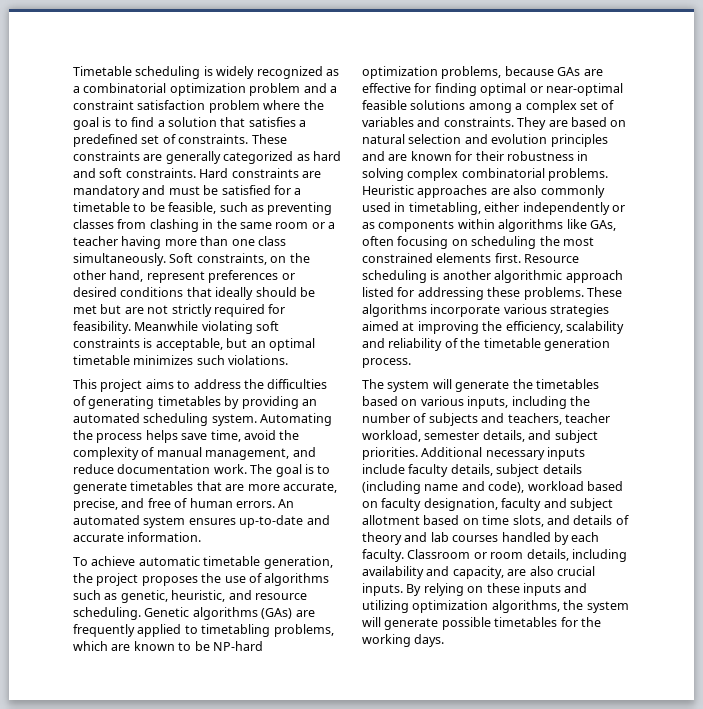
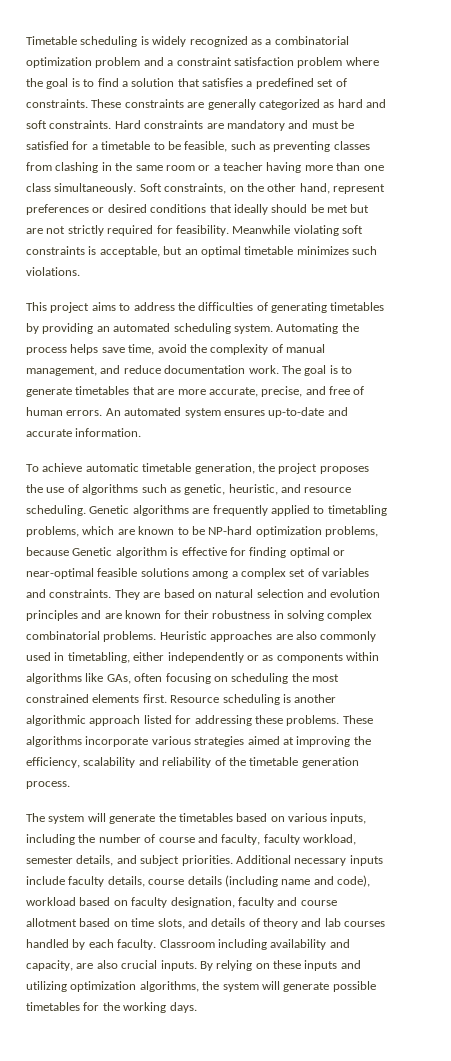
[261,608,293,619] (GAs) -> (189, 510) none
[557,67,603,76] GAs are -> [72,547,179,558] Genetic algorithm is
[428,413,610,426] subjects and teachers, teacher -> [158,834,300,845] course and faculty, faculty
[496,464,540,477] subject -> [148,879,185,885] course
[569,498,613,511] subject -> [300,900,337,906] course
[473,549,569,561] or room details, -> (215, 943) none

